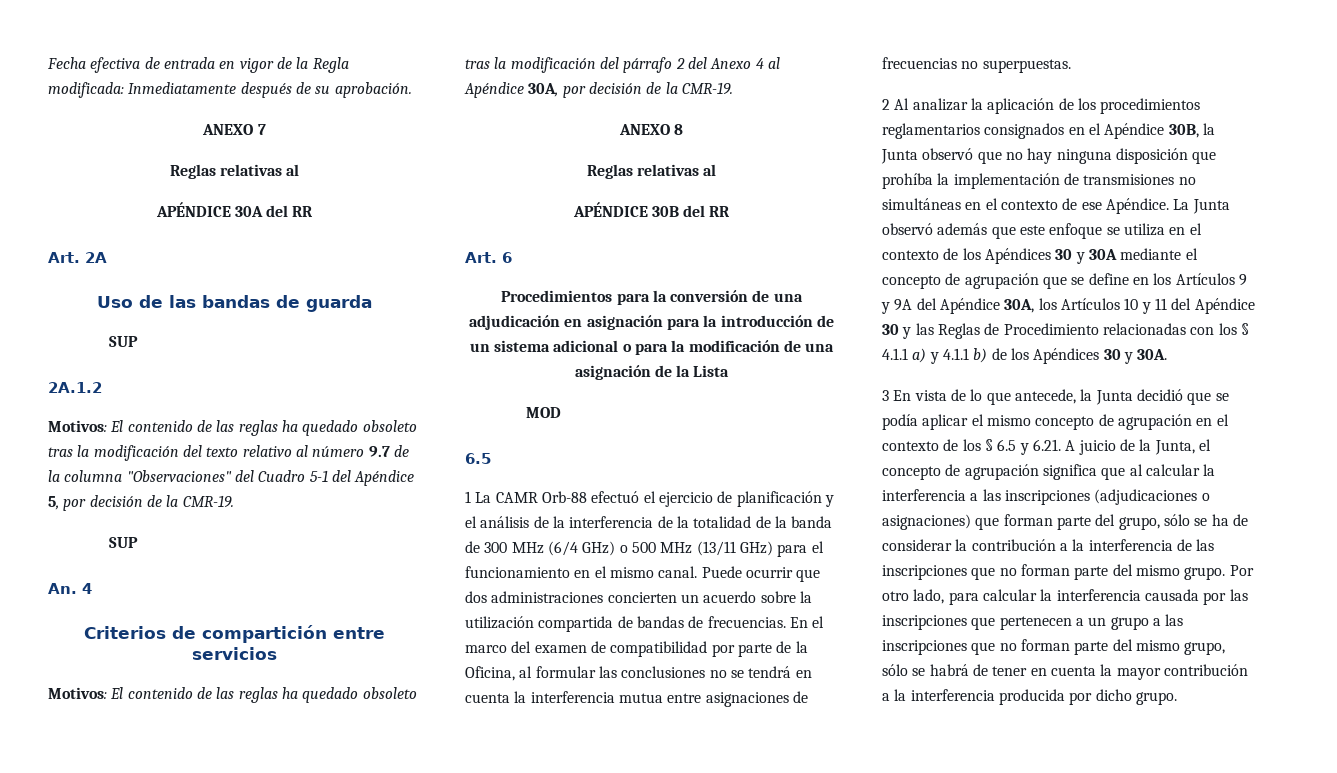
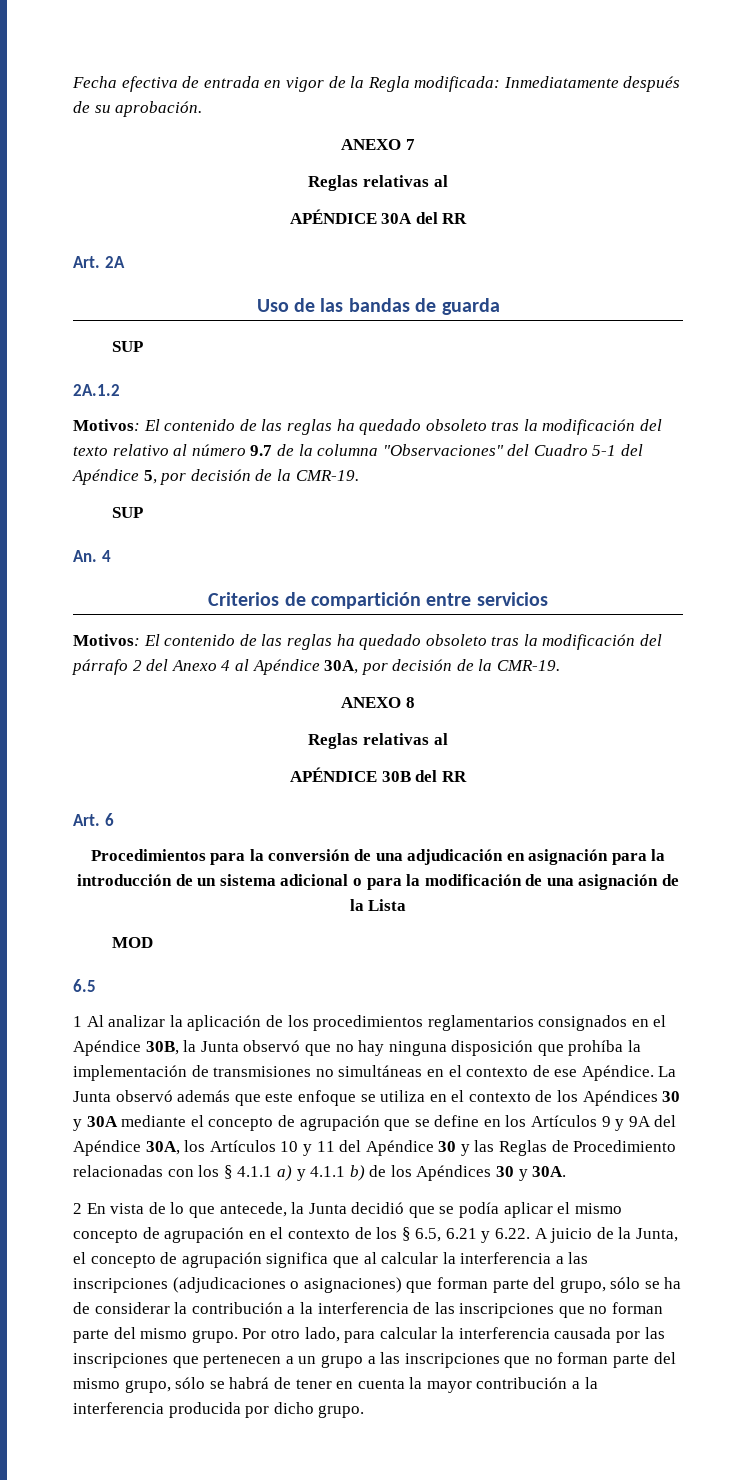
[475,491,834,507] [465,516,833,528] [465,541,824,557] [465,566,821,582] [465,591,812,603] [465,616,825,632] [465,641,808,657] [465,666,812,681] [465,691,808,707] [882,57,1071,73] [882,99,890,110] La CAMR Orb-88 efectuó el ejercicio de planificación y el análisis de la interferencia de la totalidad de la banda de 300 MHz (6/4 GHz) o 500 MHz (13/11 GHz) para el funcionamiento en el mismo canal. Puede ocurrir que dos administraciones concierten un acuerdo sobre la utilización compartida de bandas de frecuencias. En el marco del examen de compatibilidad por parte de la Oficina, al formular las conclusiones no se tendrá en cuenta la interferencia mutua entre asignaciones de frecuencias no superpuestas. // 2 -> (82, 1021) none
[882,390,889,401] 3 -> [73,1203,82,1214] 2
[997,439,1061,455] 6.5 y 6.21. -> [415,1228,531,1243] 6.5, 6.21 y 6.22.

